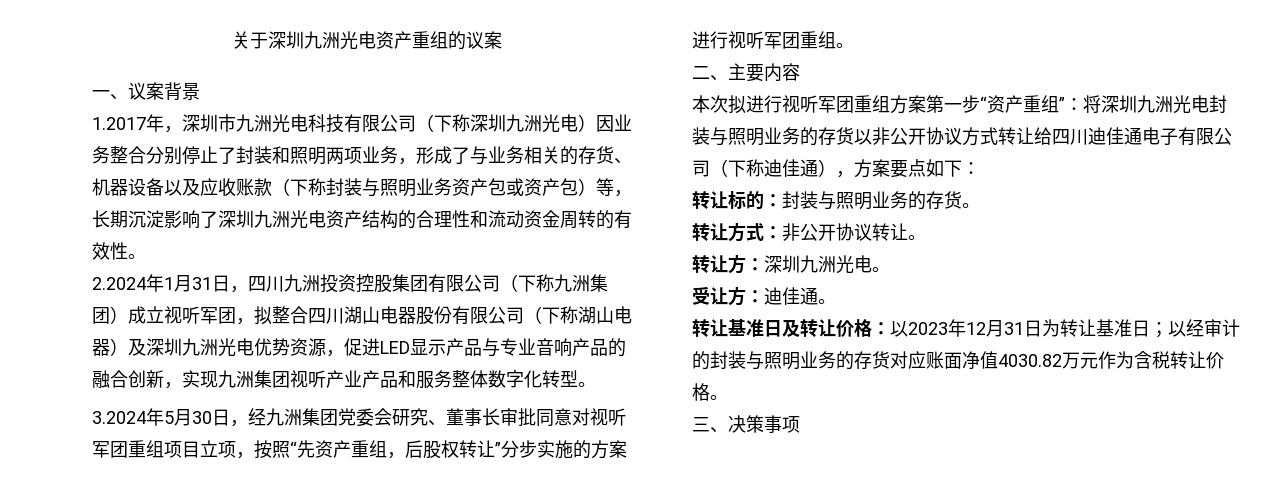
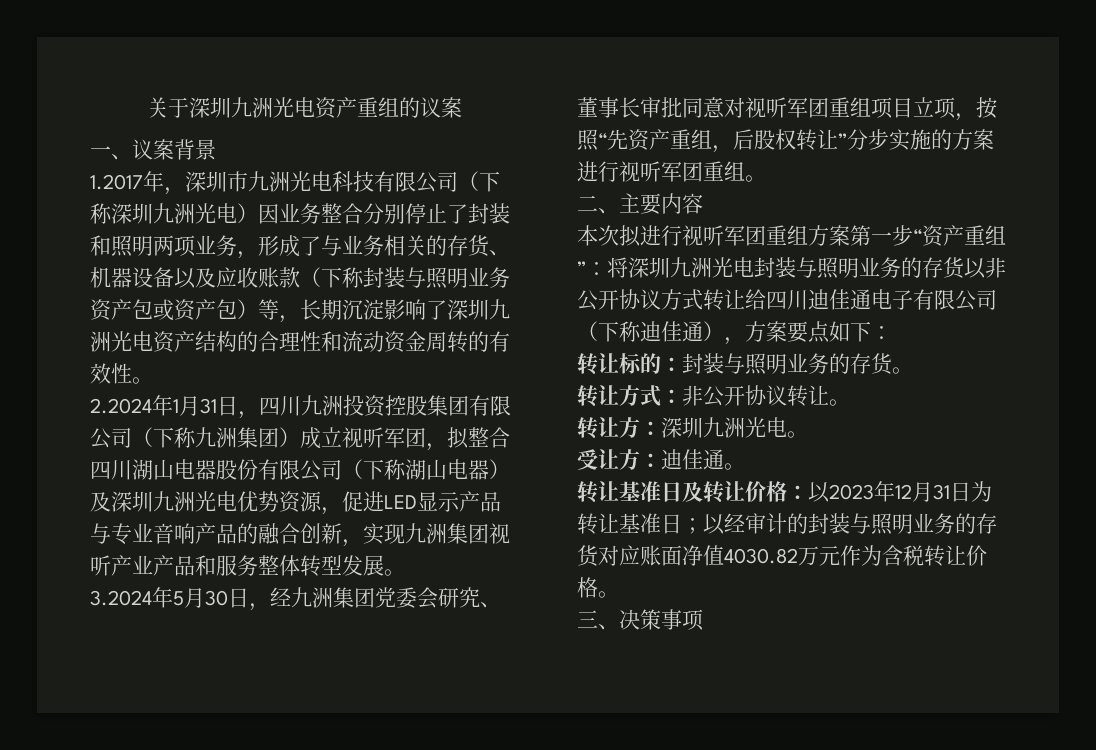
[488,370,578,388] 数字化转型 -> [300,555,384,577] 转型发展

